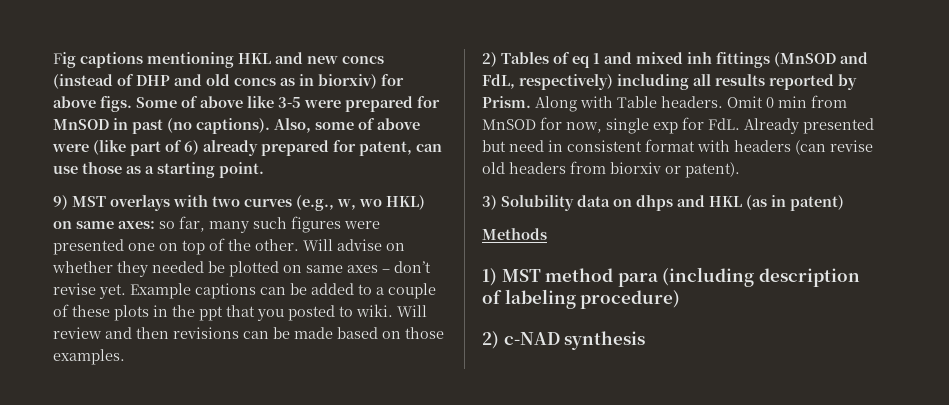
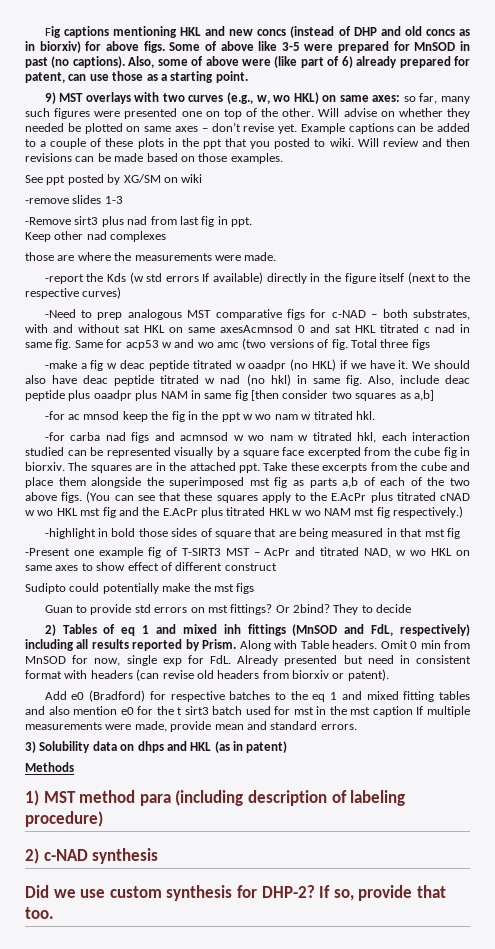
(125, 357) none -> [25,174,203,185] [25,195,123,204] [25,216,252,227] [25,231,167,242] [25,252,277,261] [44,272,470,284] [25,287,122,299] [44,309,471,320] [25,324,470,333] [25,338,430,350] [44,359,471,371] [25,374,470,386] [25,390,434,401] [44,411,375,422] [44,432,471,443] [25,447,470,458] [25,462,471,473] [25,477,470,488] [25,491,471,503] [25,506,463,518] [44,528,460,539] [25,547,471,558] [25,562,277,571] [25,583,255,594] [44,604,412,615] // See ppt posted by XG/SM on wiki // -remove slides 1-3 // -Remove sirt3 plus nad from last fig in ppt. // Keep other nad complexes // those are where the measurements were made. // -report the Kds (w std errors If available) directly in the figure itself (next to the respective curves) // -Need to prep analogous MST comparative figs for c-NAD – both substrates, with and without sat HKL on same axesAcmnsod 0 and sat HKL titrated c nad in same fig. Same for acp53 w and wo amc (two versions of fig. Total three figs // -make a fig w deac peptide titrated w oaadpr (no HKL) if we have it. We should also have deac peptide titrated w nad (no hkl) in same fig. Also, include deac peptide plus oaadpr plus NAM in same fig [then consider two squares as a,b] // -for ac mnsod keep the fig in the ppt w wo nam w titrated hkl. // -for carba nad figs and acmnsod w wo nam w titrated hkl, each interaction studied can be represented visually by a square face excerpted from the cube fig in biorxiv. The squares are in the attached ppt. Take these excerpts from the cube and place them alongside the superimposed mst fig as parts a,b of each of the two above figs. (You can see that these squares apply to the E.AcPr plus titrated cNAD w wo HKL mst fig and the E.AcPr plus titrated HKL w wo NAM mst fig respectively.) // -highlight in bold those sides of square that are being measured in that mst fig // -Present one example fig of T-SIRT3 MST – AcPr and titrated NAD, w wo HKL on same axes to show effect of different construct // Sudipto could potentially make the mst figs // Guan to provide std errors on mst fittings? Or 2bind? They to decide
(740, 170) none -> [44,690,471,702] [25,706,470,717] [25,721,357,732] // Add e0 (Bradford) for respective batches to the eq 1 and mixed fitting tables and also mention e0 for the t sirt3 batch used for mst in the mst caption If multiple measurements were made, provide mean and standard errors.
(646, 340) none -> [25,885,446,901] [25,907,54,919] // Did we use custom synthesis for DHP-2? If so, provide that too.

